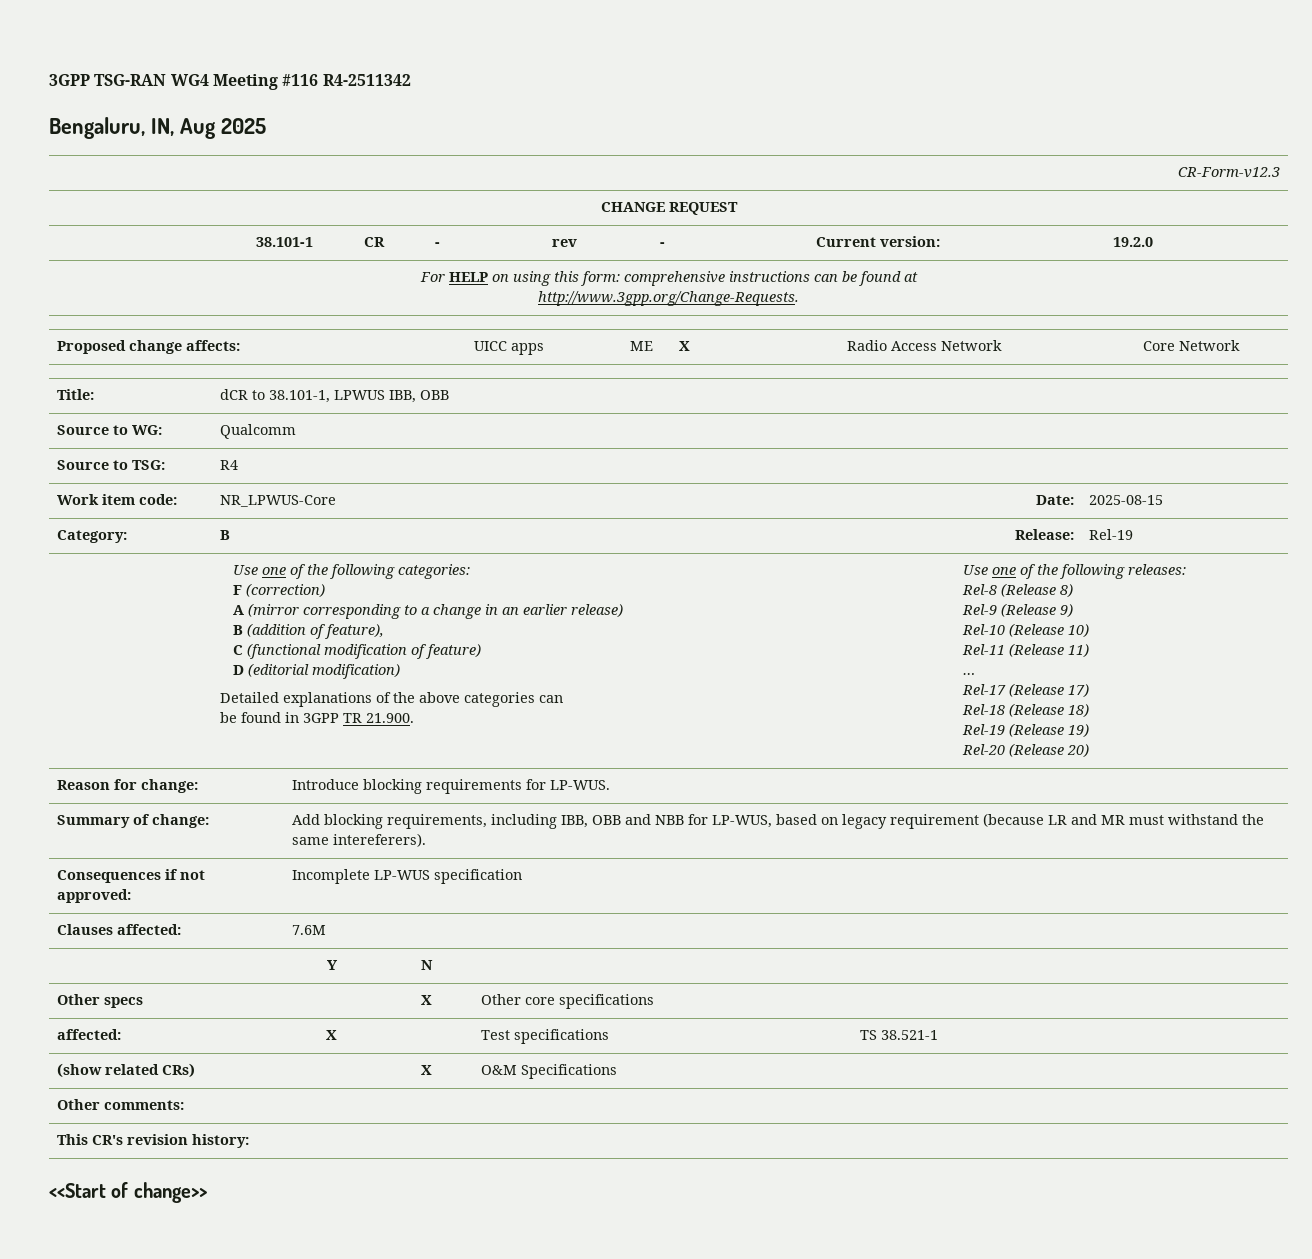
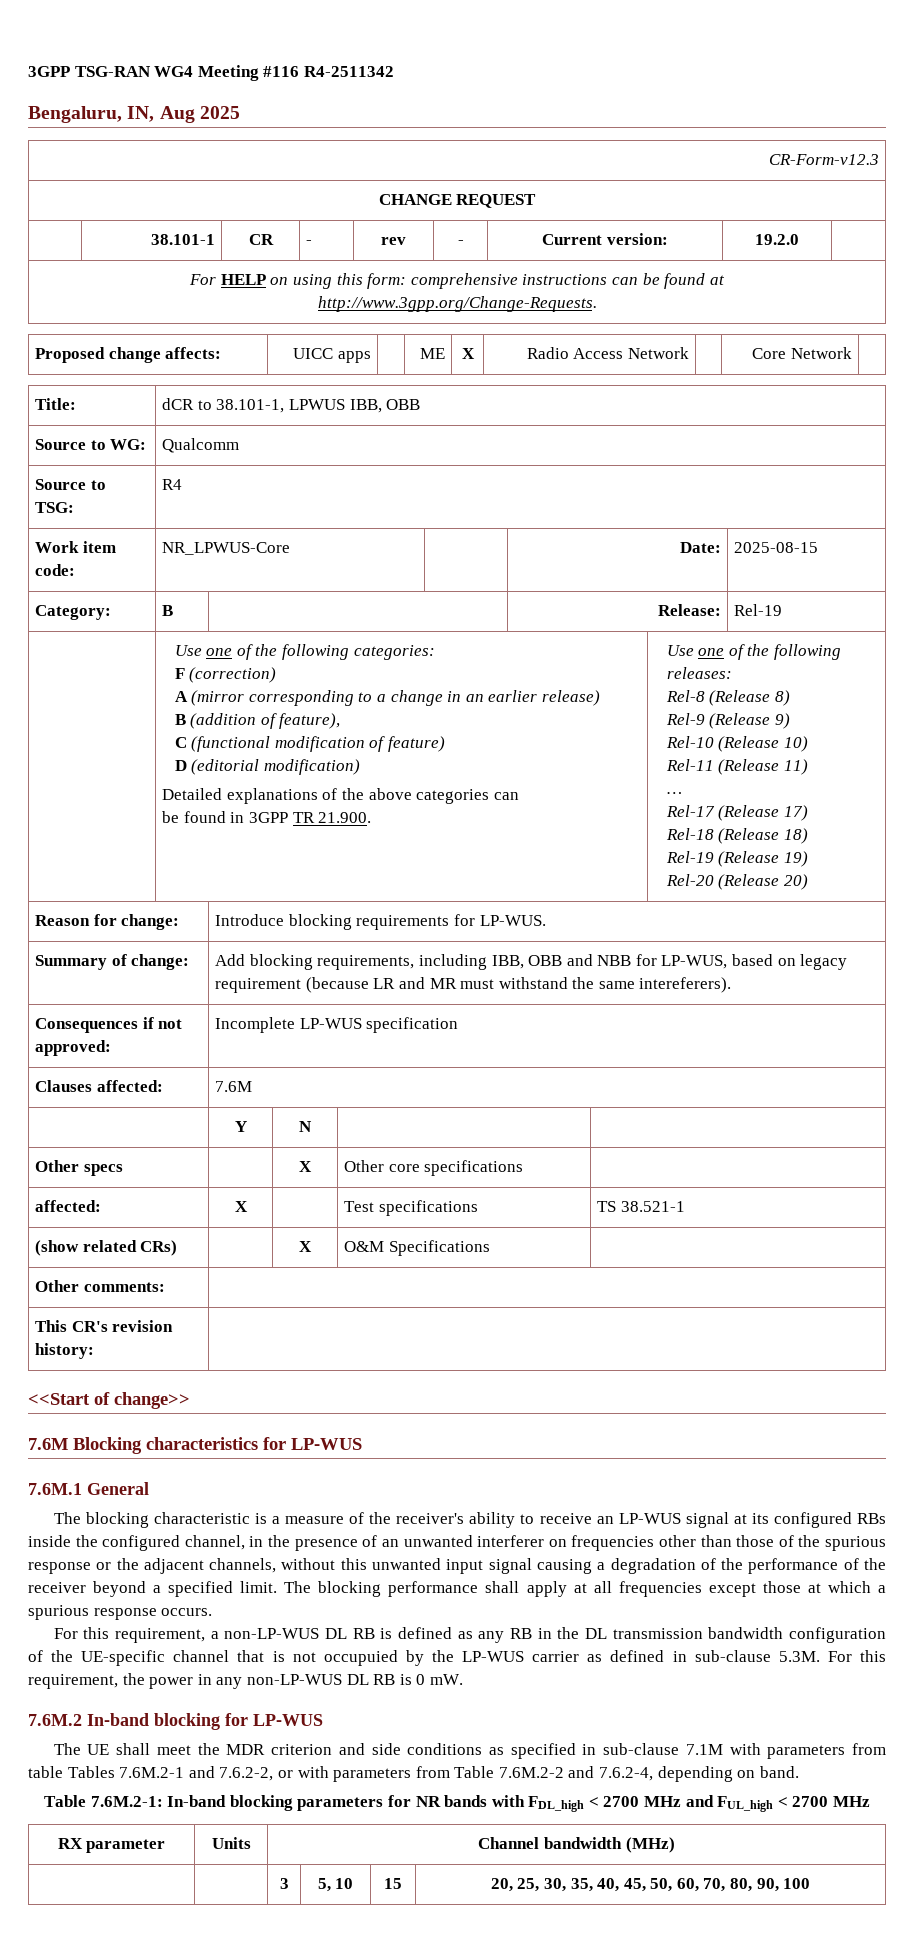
(207, 1192) none -> [28,1437,362,1454] [28,1482,149,1495] [53,1512,886,1528] [28,1535,886,1551] [28,1558,886,1574] [28,1581,886,1597] [28,1605,213,1620] [53,1627,886,1643] [28,1650,886,1666] [28,1673,463,1689] [28,1713,323,1730] [53,1743,886,1759] [28,1766,799,1782] [43,1795,871,1812] [57,1838,166,1853] [211,1837,251,1849] [478,1837,675,1853] [279,1878,289,1889] [317,1878,354,1892] [384,1878,402,1889] [490,1878,811,1892] // 7.6M Blocking characteristics for LP-WUS // 7.6M.1 General // The blocking characteristic is a measure of the receiver's ability to receive an LP-WUS signal at its configured RBs inside the configured channel, in the presence of an unwanted interferer on frequencies other than those of the spurious response or the adjacent channels, without this unwanted input signal causing a degradation of the performance of the receiver beyond a specified limit. The blocking performance shall apply at all frequencies except those at which a spurious response occurs. // For this requirement, a non-LP-WUS DL RB is defined as any RB in the DL transmission bandwidth configuration of the UE-specific channel that is not occupuied by the LP-WUS carrier as defined in sub-clause 5.3M. For this requirement, the power in any non-LP-WUS DL RB is 0 mW. // 7.6M.2 In-band blocking for LP-WUS // The UE shall meet the MDR criterion and side conditions as specified in sub-clause 7.1M with parameters from table Tables 7.6M.2-1 and 7.6.2-2, or with parameters from Table 7.6M.2-2 and 7.6.2-4, depending on band. // Table 7.6M.2-1: In-band blocking parameters for NR bands with FDL_high < 2700 MHz and FUL_high < 2700 MHz // RX parameter | Units | Channel bandwidth (MHz) // | | 3 | 5, 10 | 15 | 20, 25, 30, 35, 40, 45, 50, 60, 70, 80, 90, 100

